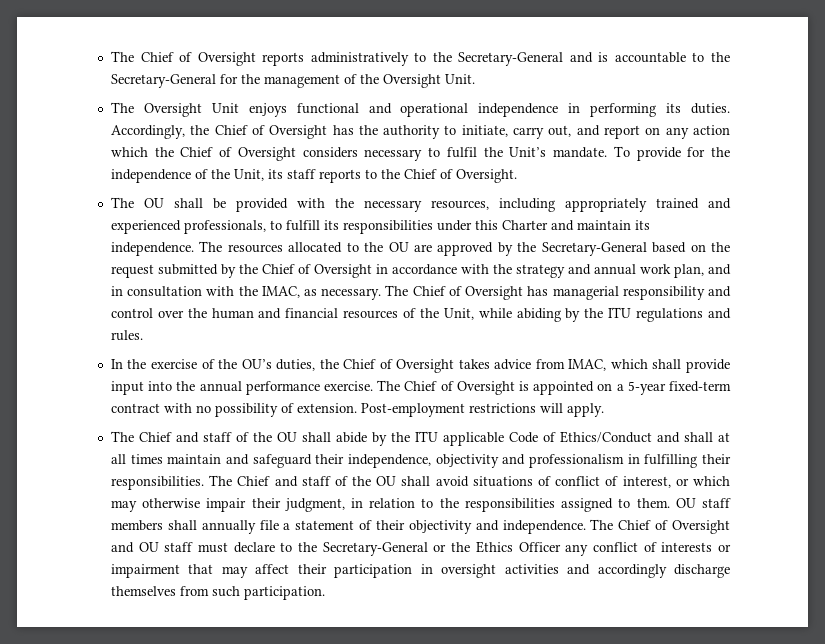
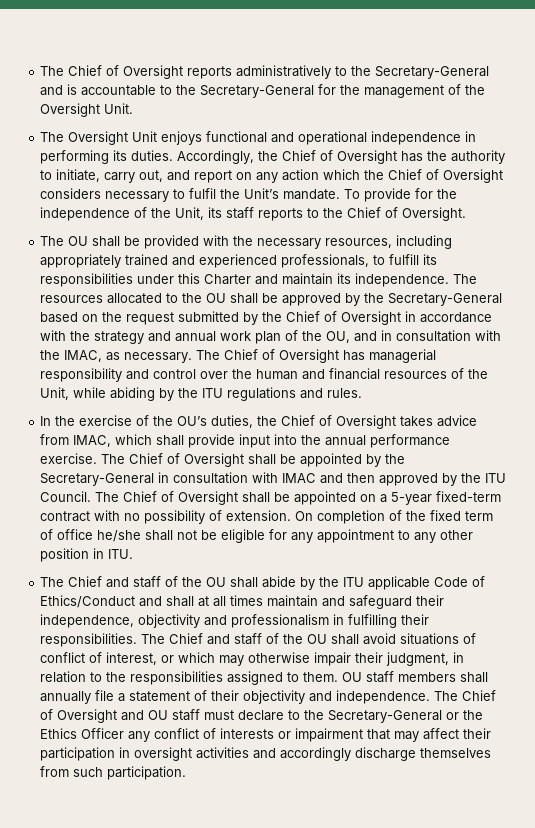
[413,244,432,252] are -> [230,293,279,304] shall be
[673,264,704,278] plan, -> [255,330,351,344] plan of the OU,
[518,381,529,391] is -> [248,453,406,467] [40,472,507,486] [40,491,291,505] shall be appointed by the Secretary-General in consultation with IMAC and then approved by the ITU Council. The Chief of Oversight shall be
[360,403,604,417] Post-employment restrictions will apply. -> [295,510,494,524] [40,529,474,543] [40,548,134,562] On completion of the fixed term of office he/she shall not be eligible for any appointment to any other position in ITU.

